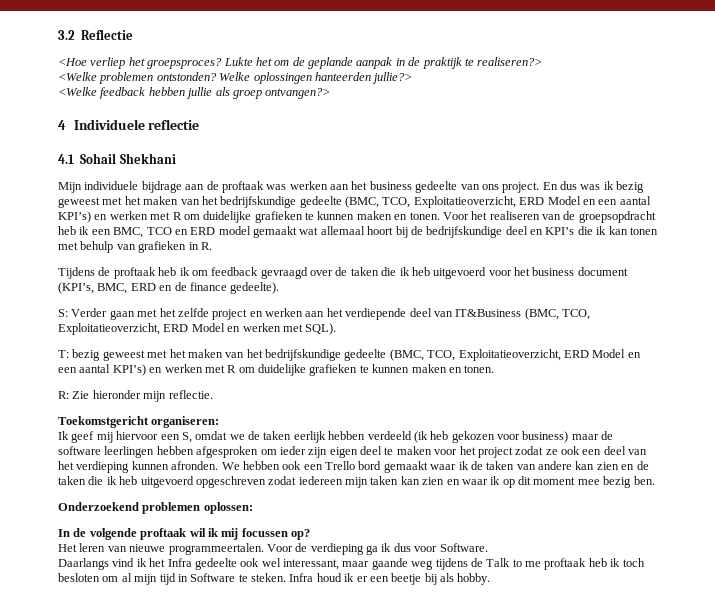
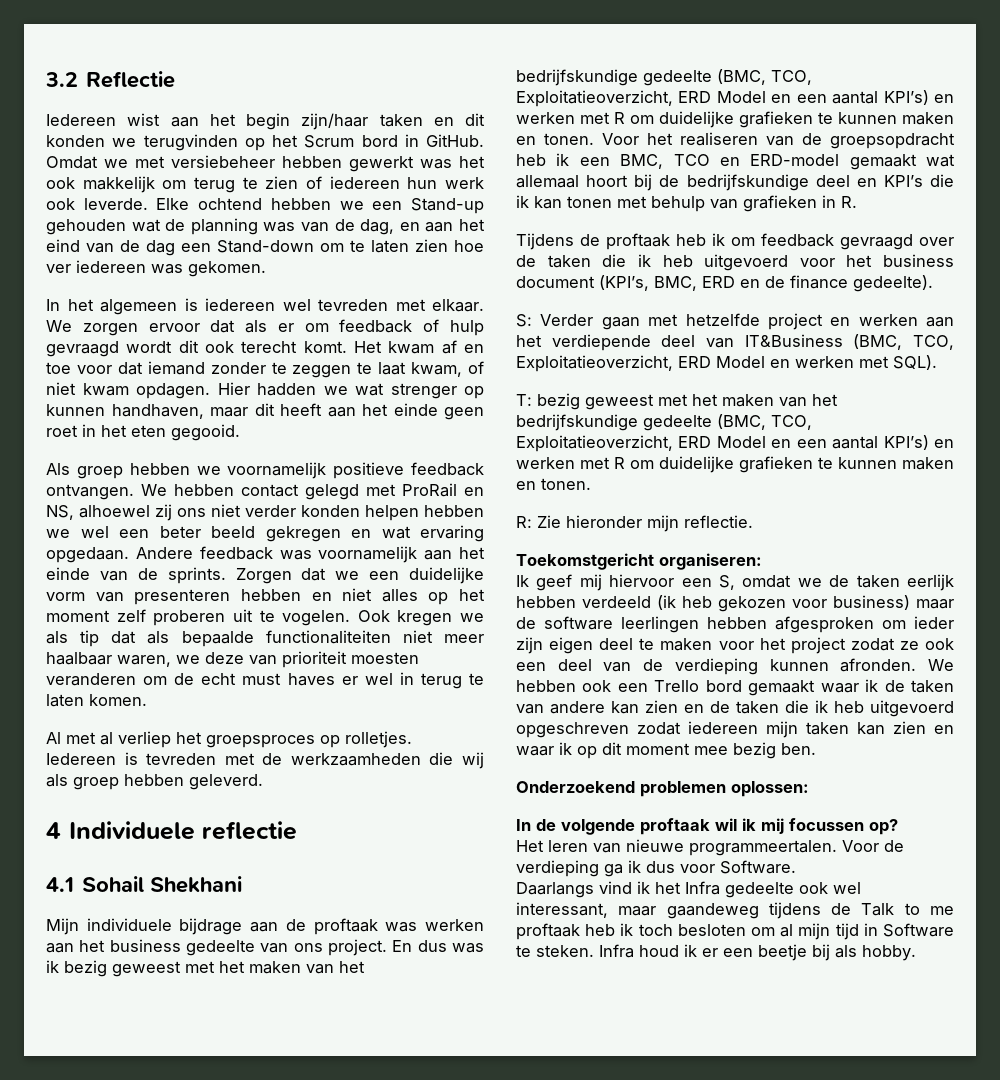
[58,57,543,69] [58,72,413,84] [58,87,331,99] <Hoe verliep het groepsproces? Lukte het om de geplande aanpak in de praktijk te realiseren?> // <Welke problemen ontstonden? Welke oplossingen hanteerden jullie?> // <Welke feedback hebben jullie als groep ontvangen?> -> [46,113,485,130] [46,134,484,151] [46,155,485,172] [46,176,484,193] [46,198,485,214] [46,218,486,235] [46,239,484,256] [46,260,266,277] [46,298,484,315] [46,319,484,336] [46,340,484,357] [46,361,484,378] [46,382,484,399] [46,403,484,420] [46,424,240,441] [46,462,484,479] [46,483,484,500] [46,504,484,521] [46,525,484,542] [46,546,485,563] [46,567,484,584] [46,588,485,605] [46,609,484,626] [46,630,484,647] [46,651,419,668] [46,672,485,689] [46,694,147,707] [46,731,412,748] [46,752,484,769] [46,774,263,790] Iedereen wist aan het begin zijn/haar taken en dit konden we terugvinden op het Scrum bord in GitHub. Omdat we met versiebeheer hebben gewerkt was het ook makkelijk om terug te zien of iedereen hun werk ook leverde. Elke ochtend hebben we een Stand-up gehouden wat de planning was van de dag, en aan het eind van de dag een Stand-down om te laten zien hoe ver iedereen was gekomen. // In het algemeen is iedereen wel tevreden met elkaar. We zorgen ervoor dat als er om feedback of hulp gevraagd wordt dit ook terecht komt. Het kwam af en toe voor dat iemand zonder te zeggen te laat kwam, of niet kwam opdagen. Hier hadden we wat strenger op kunnen handhaven, maar dit heeft aan het einde geen roet in het eten gegooid. // Als groep hebben we voornamelijk positieve feedback ontvangen. We hebben contact gelegd met ProRail en NS, alhoewel zij ons niet verder konden helpen hebben we wel een beter beeld gekregen en wat ervaring opgedaan. Andere feedback was voornamelijk aan het einde van de sprints. Zorgen dat we een duidelijke vorm van presenteren hebben en niet alles op het moment zelf proberen uit te vogelen. Ook kregen we als tip dat als bepaalde functionaliteiten niet meer haalbaar waren, we deze van prioriteit moesten veranderen om de echt must haves er wel in terug te laten komen. // Al met al verliep het groepsproces op rolletjes. Iedereen is tevreden met de werkzaamheden die wij als groep hebben geleverd.
[190,226,251,235] ERD model -> [750,154,840,166] ERD-model
[159,308,209,317] het zelfde -> [685,313,760,326] hetzelfde
[58,461,74,470] het -> [643,659,664,671] de
[371,558,434,570] gaande weg -> [666,903,759,919] gaandeweg

